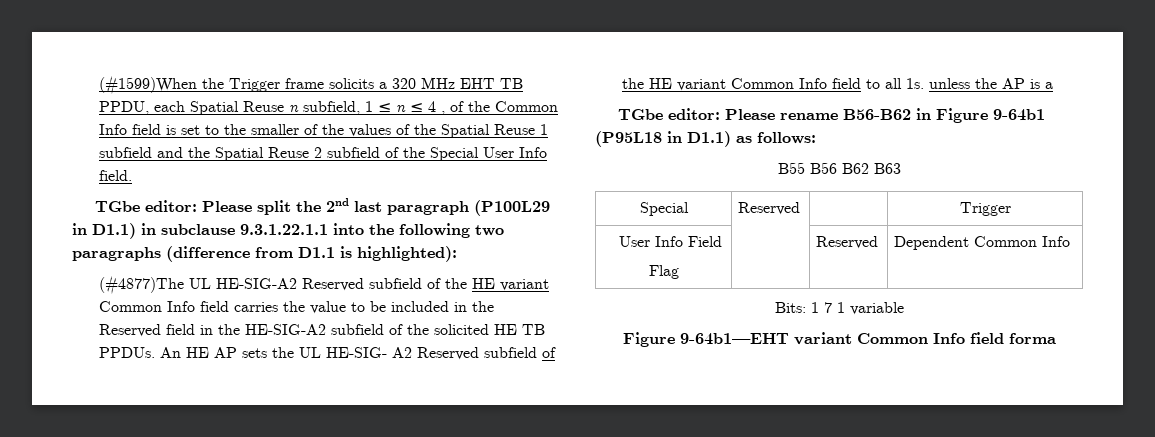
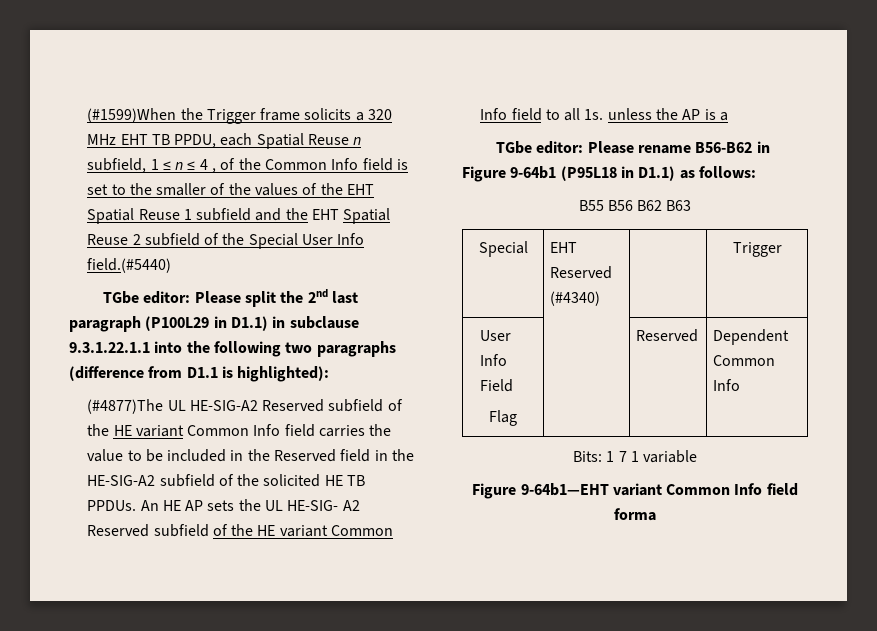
(437, 129) none -> [347,184,375,195] EHT
(211, 152) none -> [312,209,340,220] EHT
[99,170,133,181] field. -> [87,258,172,273] field.(#5440)
[738,202,801,215] Reserved -> [550,242,578,253] [550,266,613,279] [550,291,601,306] EHT Reserved (#4340)

